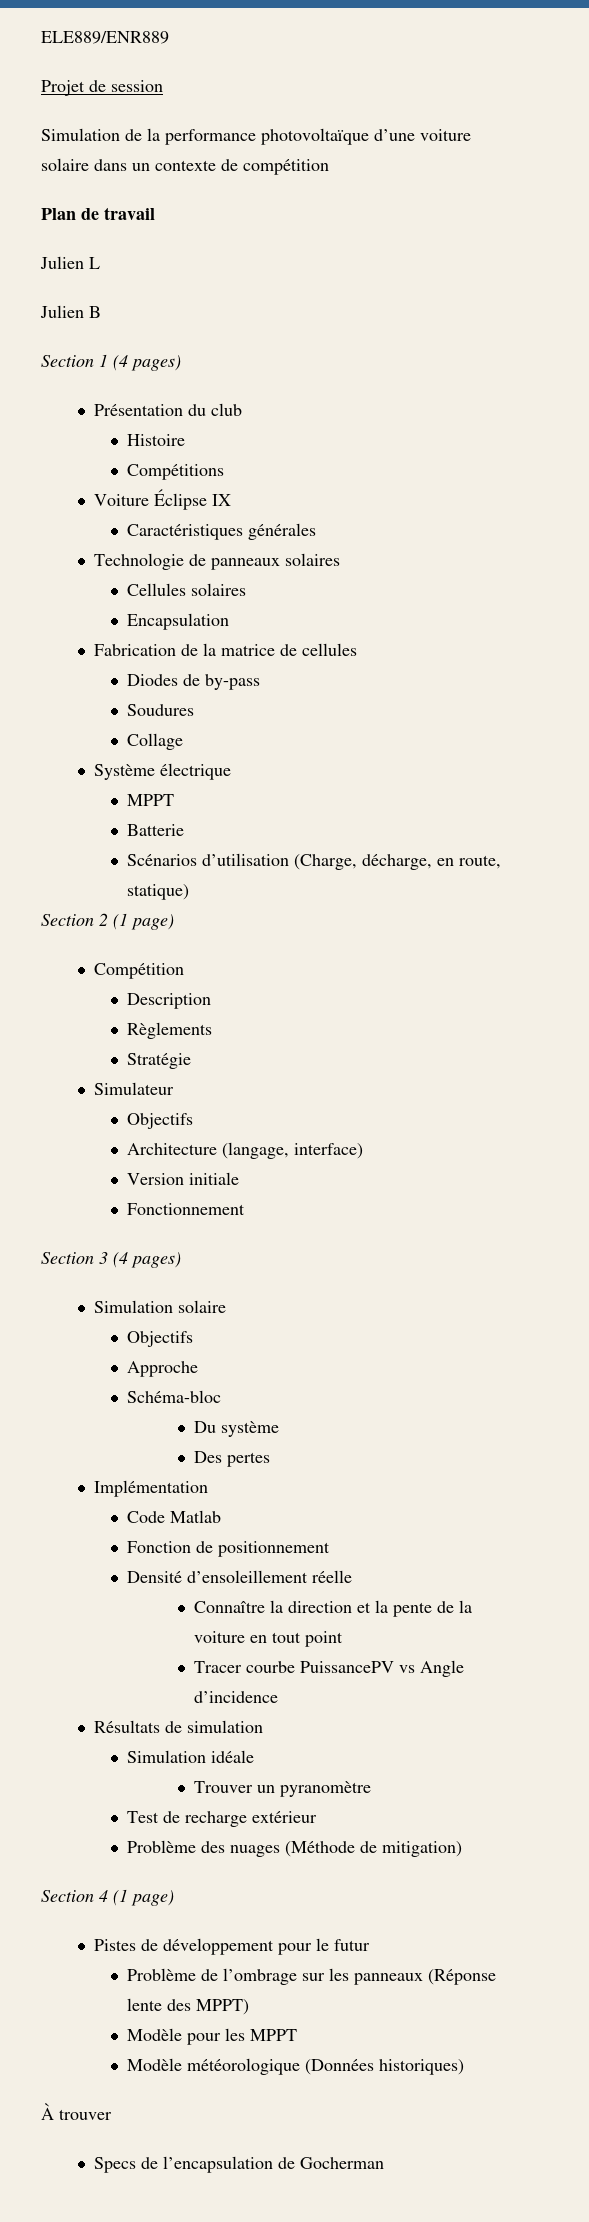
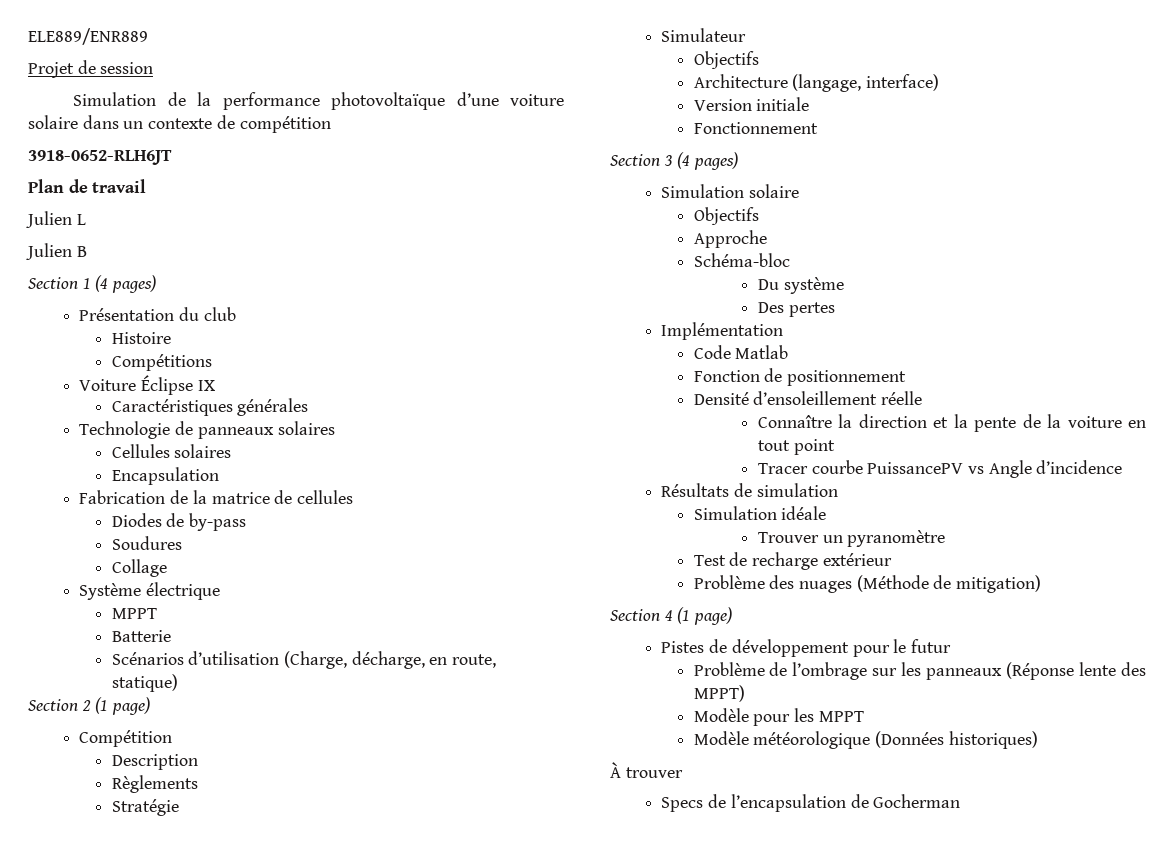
(329, 167) none -> [28,150,172,165] // 3918-0652-RLH6JT

